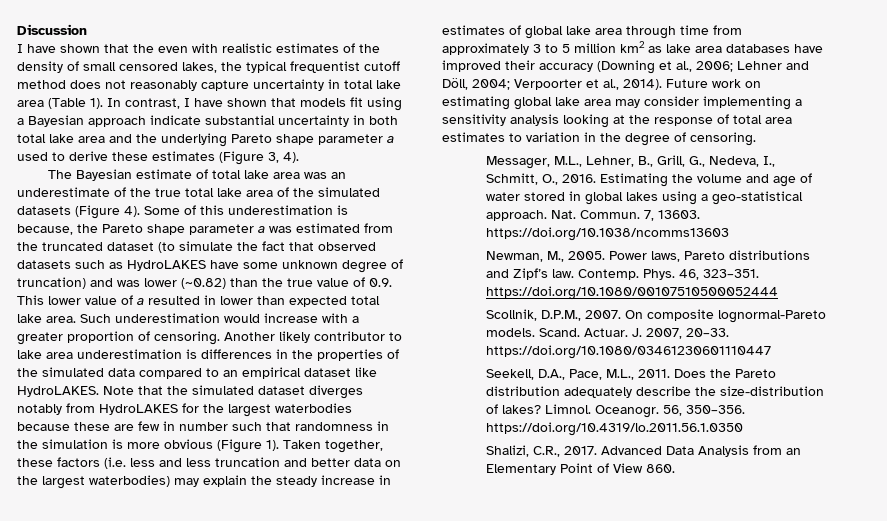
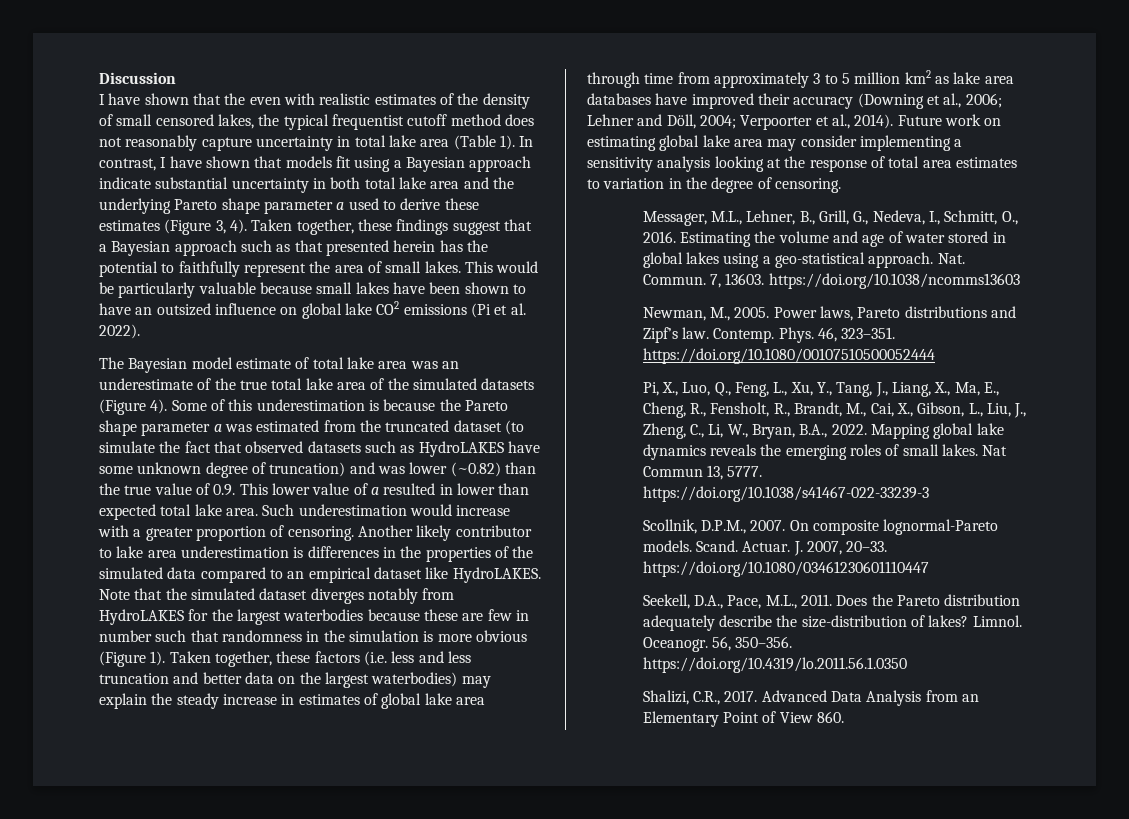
(299, 157) none -> [251,219,532,235] [99,240,488,256] [99,261,539,277] [99,282,526,298] [99,301,526,319] [99,324,140,339] Taken together, these findings suggest that a Bayesian approach such as that presented herein has the potential to faithfully represent the area of small lakes. This would be particularly valuable because small lakes have been shown to have an outsized influence on global lake CO2 emissions (Pi et al. 2022).
(132, 175) none -> [191,357,233,369] model
[17,224,73,235] because, -> [383,399,436,411] because
(779, 293) none -> [642,382,999,397] [642,402,1027,418] [642,423,1004,439] [642,444,1008,460] [642,465,763,480] [642,486,929,502] // Pi, X., Luo, Q., Feng, L., Xu, Y., Tang, J., Liang, X., Ma, E., Cheng, R., Fensholt, R., Brandt, M., Cai, X., Gibson, L., Liu, J., Zheng, C., Li, W., Bryan, B.A., 2022. Mapping global lake dynamics reveals the emerging roles of small lakes. Nat Commun 13, 5777. https://doi.org/10.1038/s41467-022-33239-3

